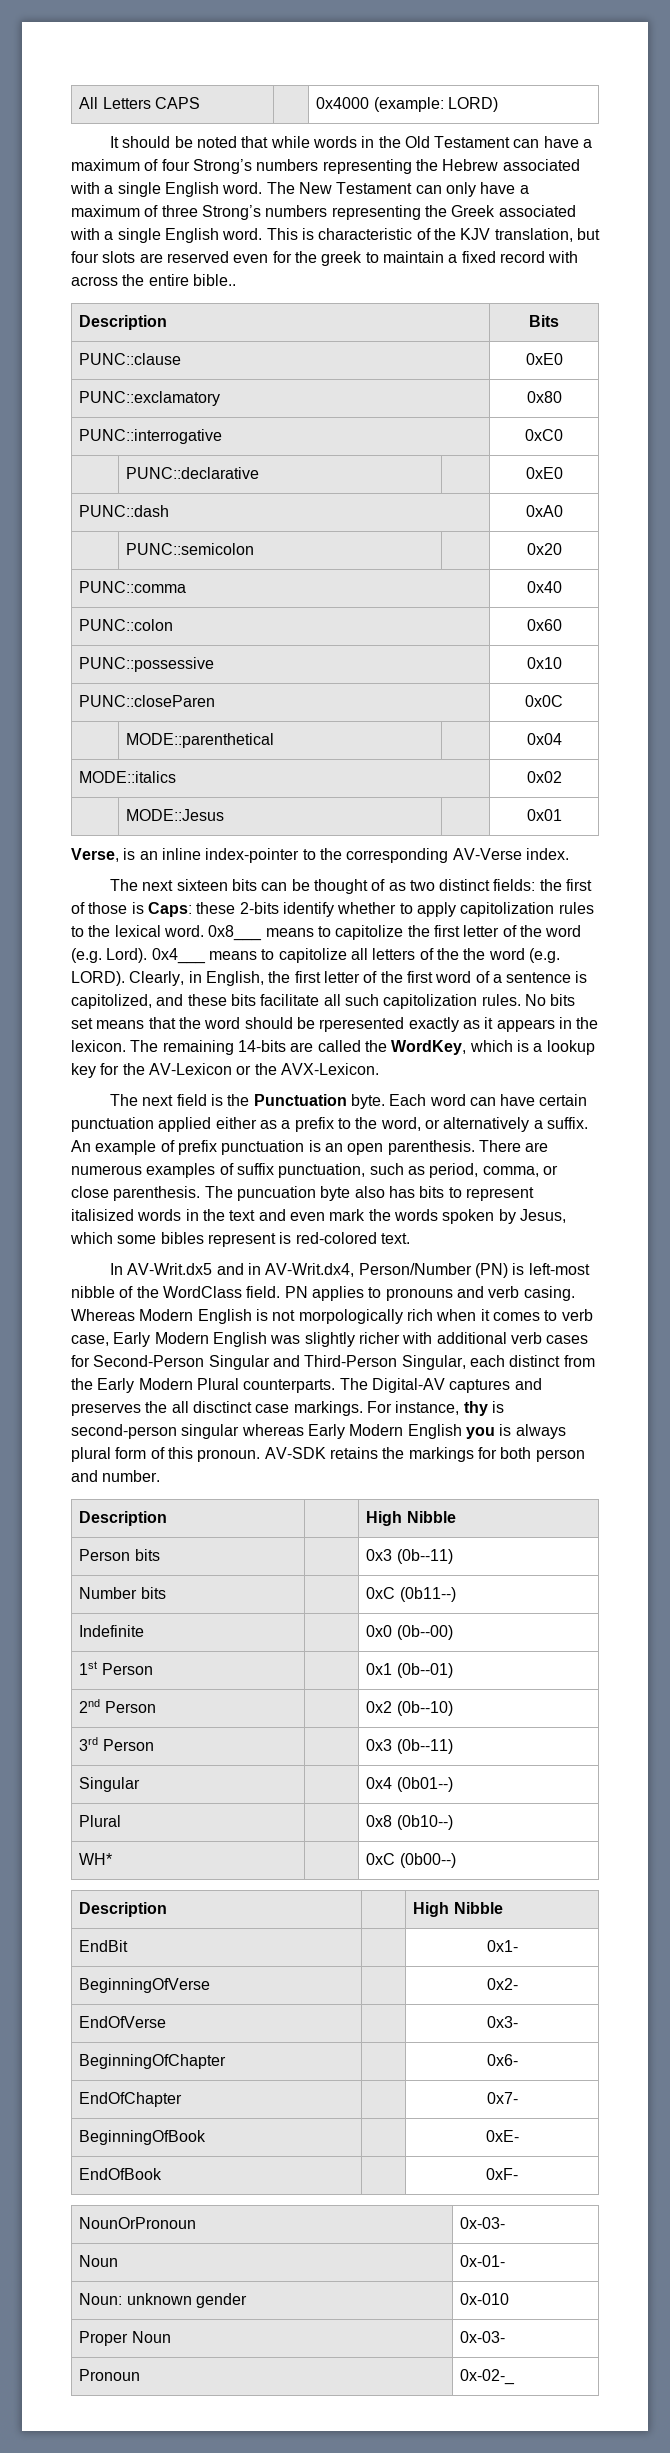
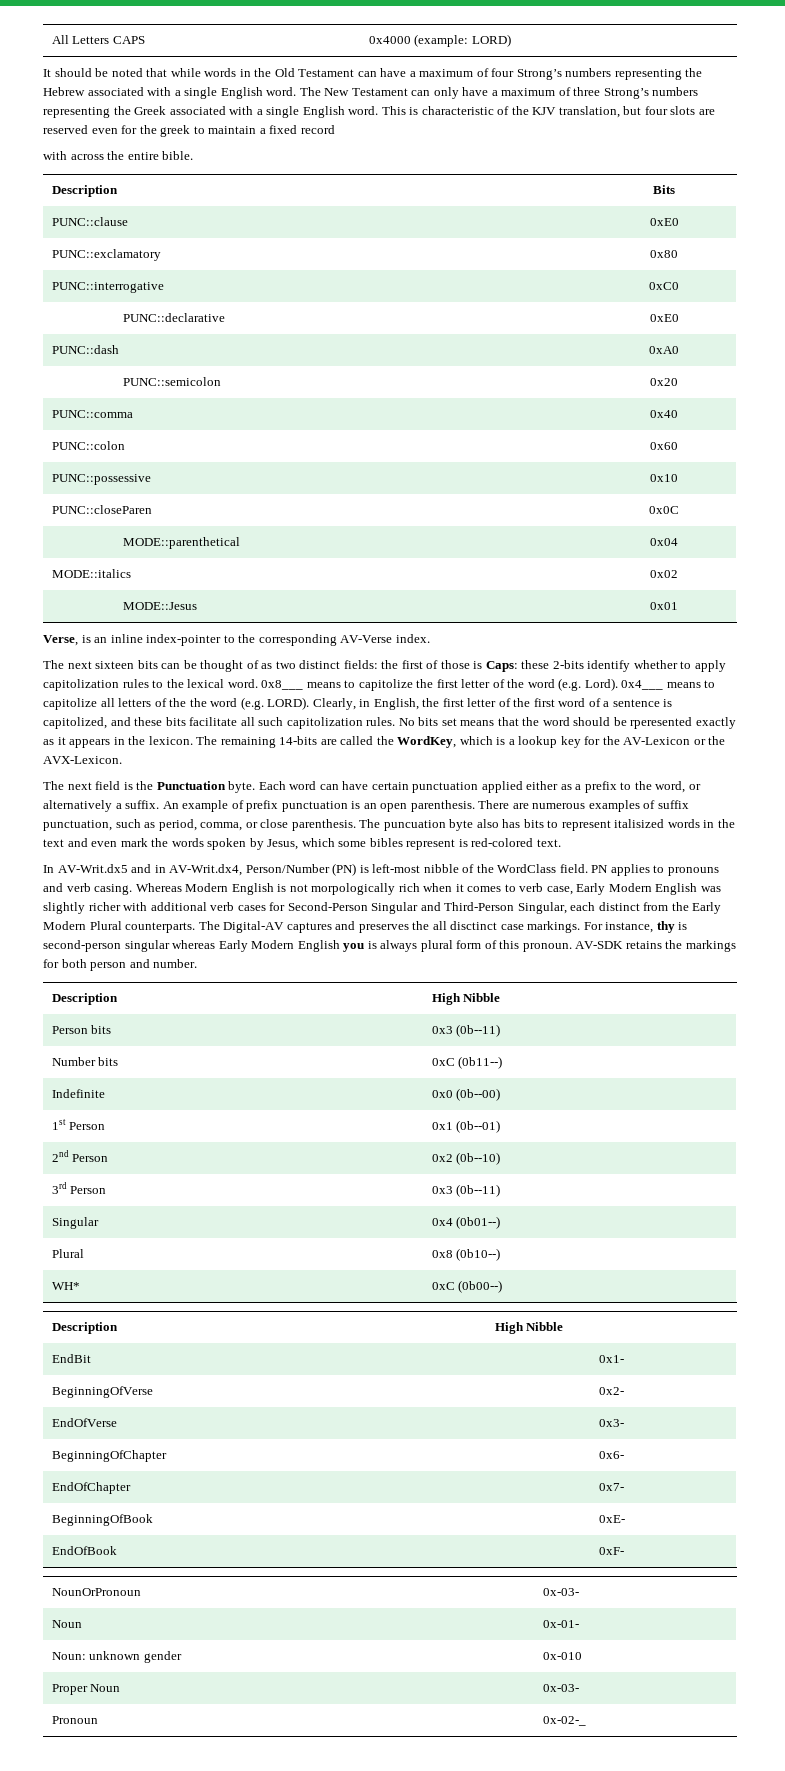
(545, 257) none -> (335, 129) //
[192,274,236,286] bible.. -> [162,151,194,160] bible.

